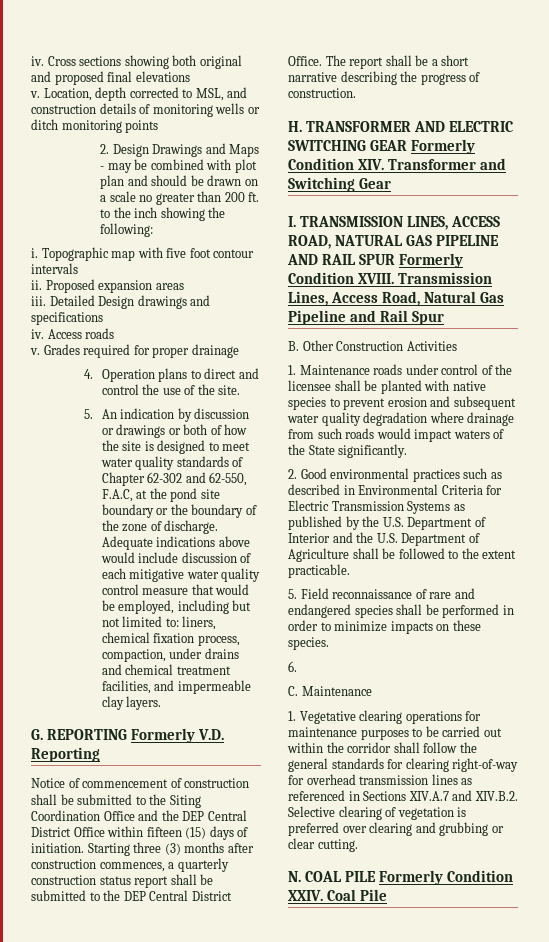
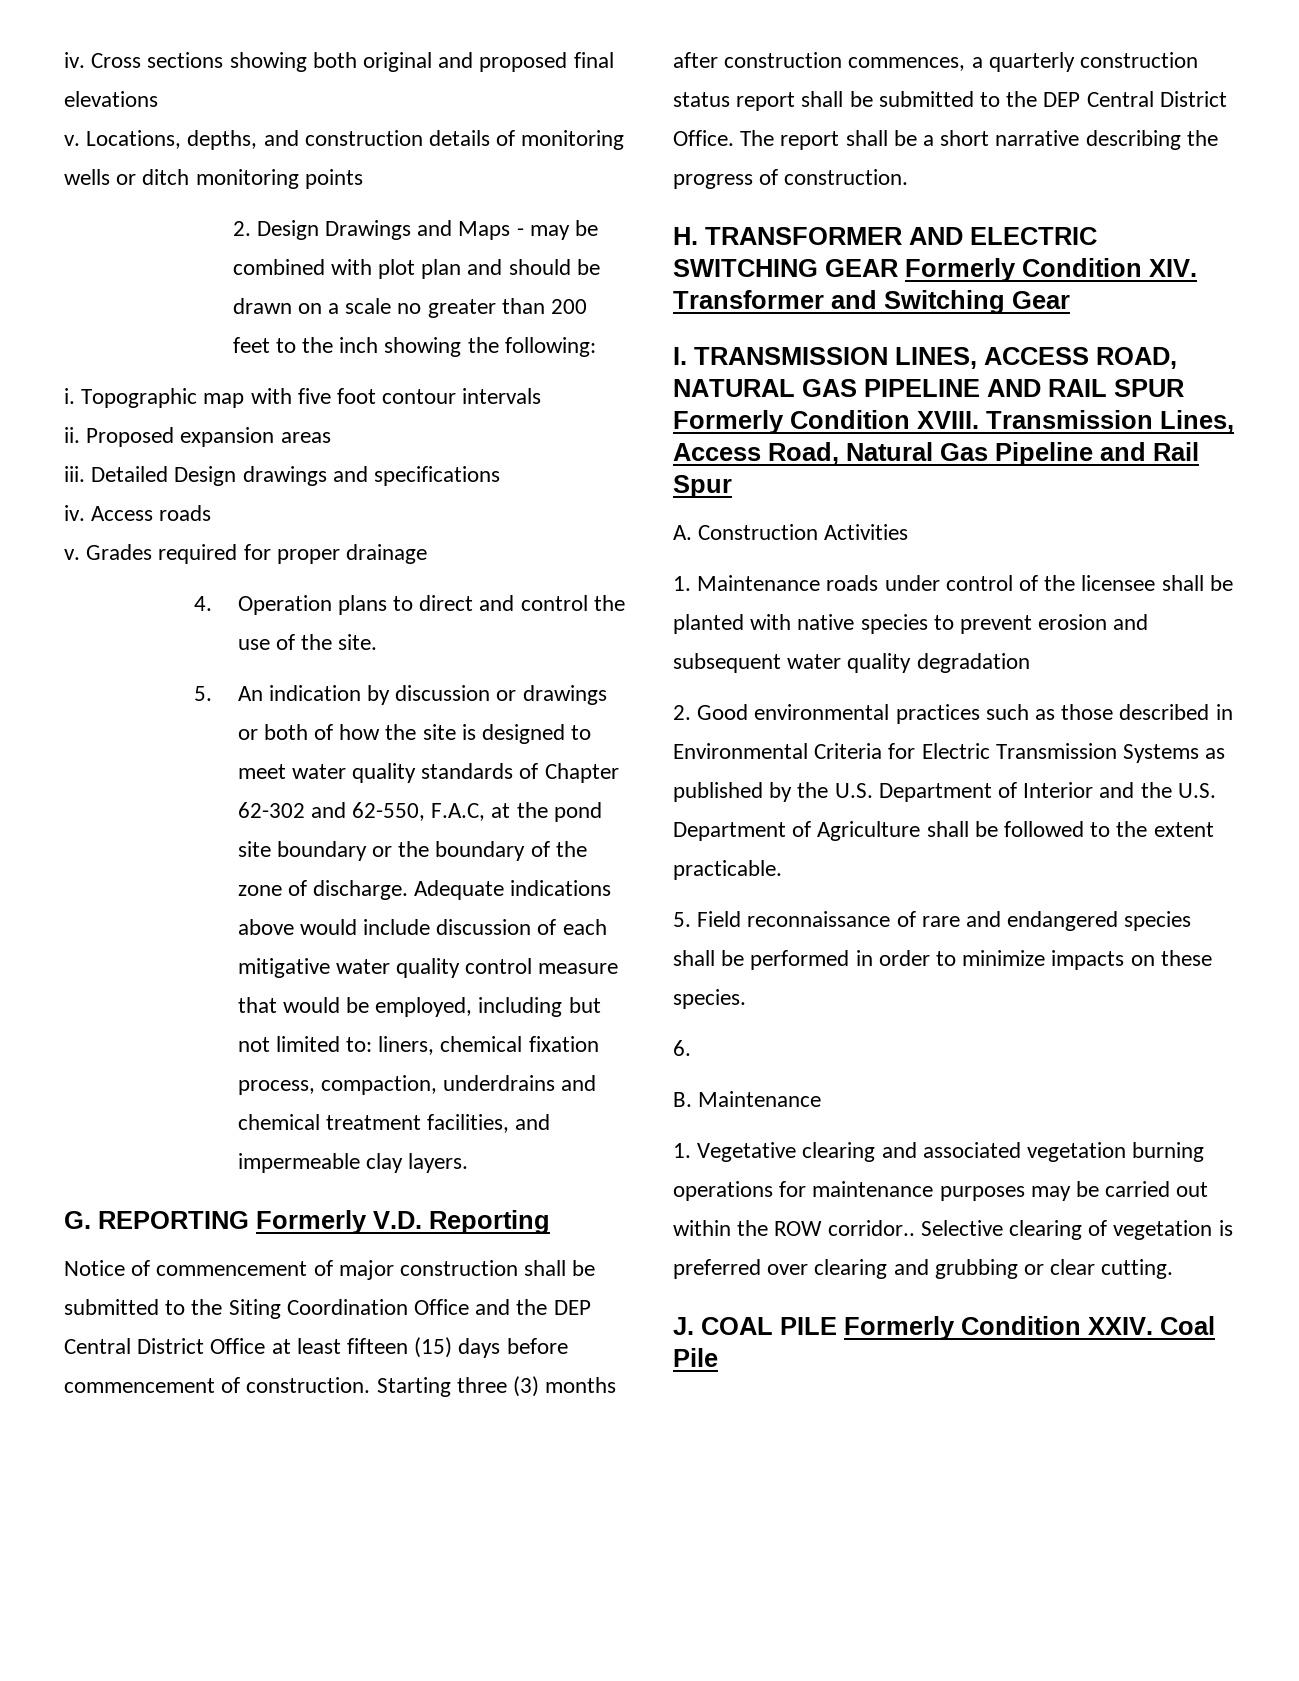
[43,87,224,101] Location, depth corrected to MSL, -> [86,130,258,150] Locations, depths,
[248,192,260,202] ft. -> [232,337,270,353] feet
[169,648,239,659] under drains -> [442,1075,555,1091] underdrains
(182, 783) none -> [338,1260,394,1280] major
[107,826,144,837] within -> [271,1338,341,1354] at least
[237,827,249,837] [31,843,84,853] of initiation. -> [506,1338,568,1354] [64,1377,371,1393] before commencement of construction.
[288,340,334,351] B. Other -> [673,525,692,540] A.
[429,412,515,426] [288,428,505,442] [288,444,408,458] where drainage from such roads would impact waters of the State significantly. -> (1030, 663) none
(502, 475) none -> [1061,704,1114,720] those
[288,686,298,696] C. -> [673,1092,692,1107] B.
(403, 717) none -> [881,1142,1205,1162] and associated vegetation burning
[412,728,423,737] to -> [1030,1186,1071,1201] may
[347,742,477,753] [288,758,519,772] [288,774,473,785] [288,790,518,801] corridor shall follow the general standards for clearing right-of-way for overhead transmission lines as referenced in Sections XIV.A.7 and XIV.B.2. -> [774,1220,915,1236] ROW corridor..
[288,871,301,882] N. -> [673,1317,694,1335] J.

